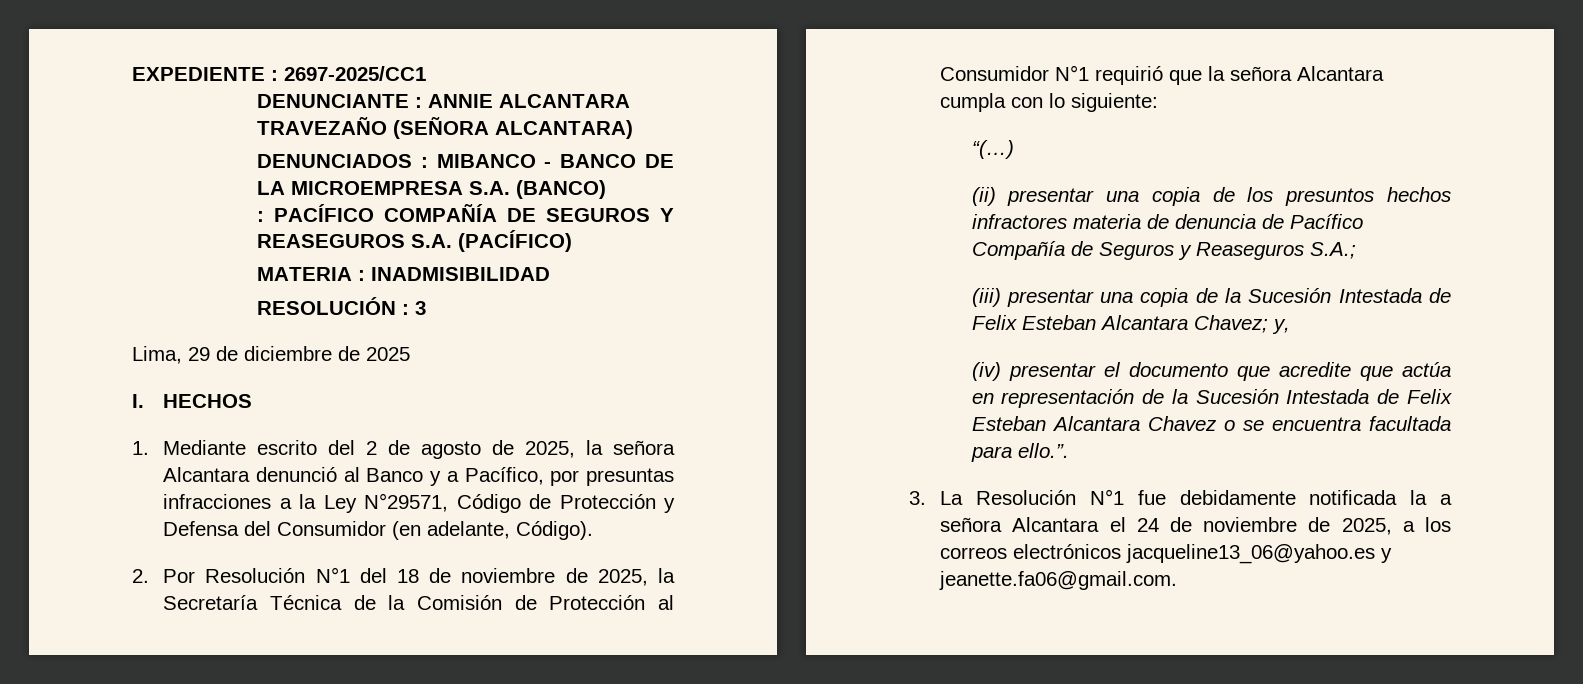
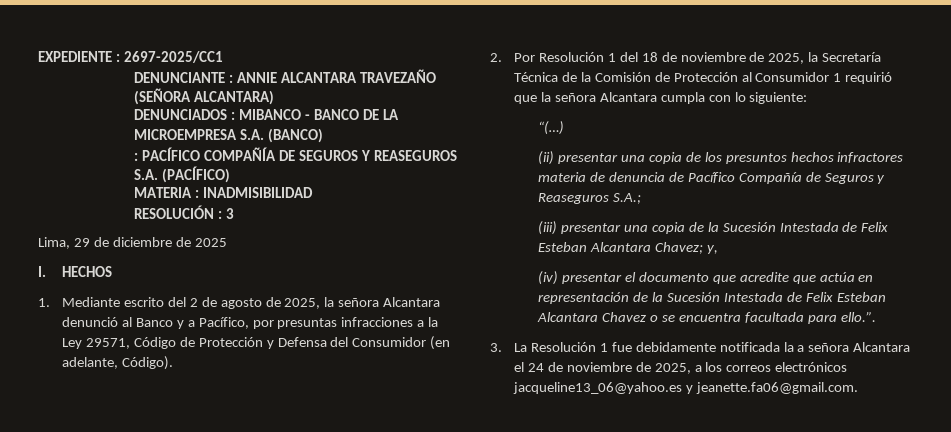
[364,493,449,512] N°29571, -> [85,338,130,349] 29571,
[315,567,350,583] N°1 -> [607,53,616,62] 1
[1055,65,1090,81] N°1 -> [833,73,842,82] 1
[1089,489,1124,505] N°1 -> [599,343,608,352] 1

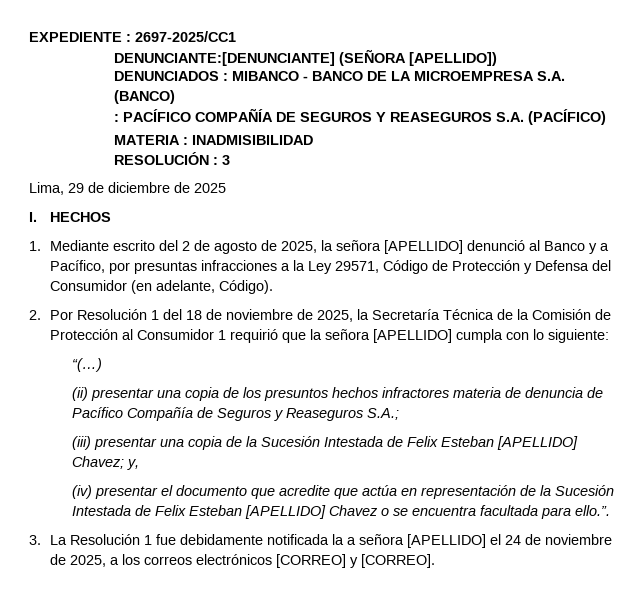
[134,69,436,83] [134,88,275,105] DENUNCIANTE : ANNIE ALCANTARA TRAVEZAÑO (SEÑORA ALCANTARA) -> [114,49,498,66] DENUNCIANTE:[DENUNCIANTE] (SEÑORA [APELLIDO])
[383,297,441,307] Alcantara -> [384,240,464,254] [APELLIDO]
[599,92,657,102] Alcantara -> [373,329,453,343] [APELLIDO]
[590,242,652,252] Alcantara -> [496,436,578,450] [APELLIDO]
[537,312,599,322] Alcantara -> [244,505,326,519] [APELLIDO]
[853,342,911,352] Alcantara -> [407,534,487,548] [APELLIDO]
[513,382,858,394] jacqueline13_06@yahoo.es y jeanette.fa06@gmail.com. -> [276,554,436,568] [CORREO] y [CORREO].

